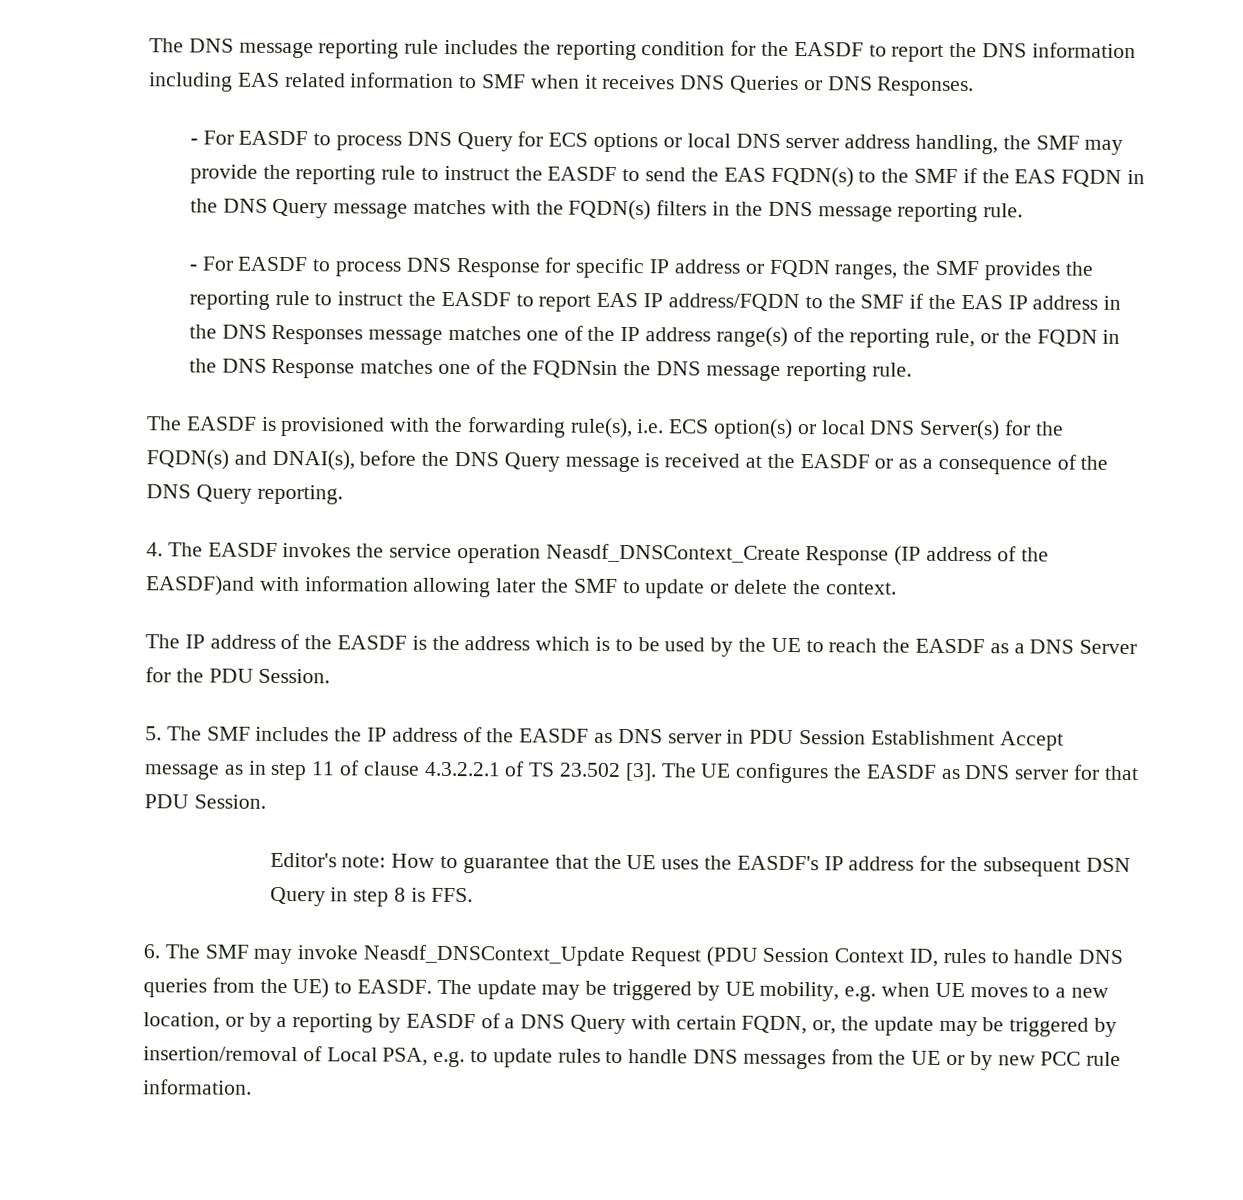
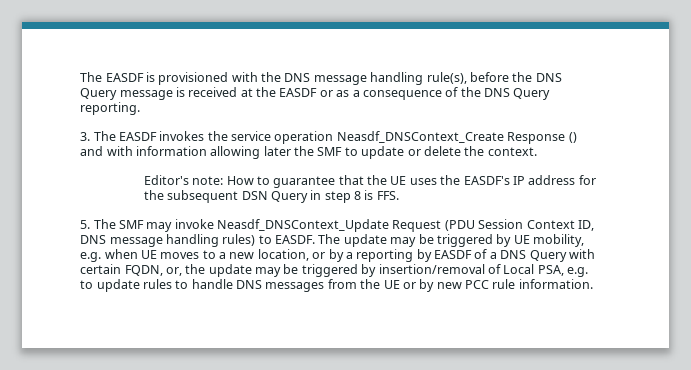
[148,38,1136,62] [148,72,975,97] [189,130,1124,155] [189,164,1145,188] [189,198,1024,223] [188,256,1094,281] [188,290,1122,312] [188,324,1121,348] [188,358,912,382] [145,416,182,431] The DNS message reporting rule includes the reporting condition for the EASDF to report the DNS information including EAS related information to SMF when it receives DNS Queries or DNS Responses. // - For EASDF to process DNS Query for ECS options or local DNS server address handling, the SMF may provide the reporting rule to instruct the EASDF to send the EAS FQDN(s) to the SMF if the EAS FQDN in the DNS Query message matches with the FQDN(s) filters in the DNS message reporting rule. // - For EASDF to process DNS Response for specific IP address or FQDN ranges, the SMF provides the reporting rule to instruct the EASDF to report EAS IP address/FQDN to the SMF if the EAS IP address in the DNS Responses message matches one of the IP address range(s) of the reporting rule, or the FQDN in the DNS Response matches one of the FQDNsin the DNS message reporting rule. // The -> [80,72,103,82] The
[466,417,1064,441] [145,449,355,471] forwarding rule(s), i.e. ECS option(s) or local DNS Server(s) for the FQDN(s) and DNAI(s), -> [284,72,467,85] DNS message handling rule(s),
[145,542,163,557] 4. -> [80,132,91,141] 3.
[894,545,1049,566] [145,575,255,596] (IP address of the EASDF)and -> [568,132,577,143] [80,146,104,156] () and
[144,633,1138,657] [144,667,331,684] [144,726,1064,751] [143,760,1139,784] [143,794,266,809] // The IP address of the EASDF is the address which is to be used by the UE to reach the EASDF as a DNS Server for the PDU Session. // 5. The SMF includes the IP address of the EASDF as DNS server in PDU Session Establishment Accept message as in step 11 of clause 4.3.2.2.1 of TS 23.502 [3]. The UE configures the EASDF as DNS server for that PDU Session. -> (537, 151) none
[142,944,160,959] 6. -> [80,220,91,229] 5.
[942,948,1124,964] [142,977,330,999] rules to handle DNS queries from the UE) -> [80,234,256,247] DNS message handling rules)

